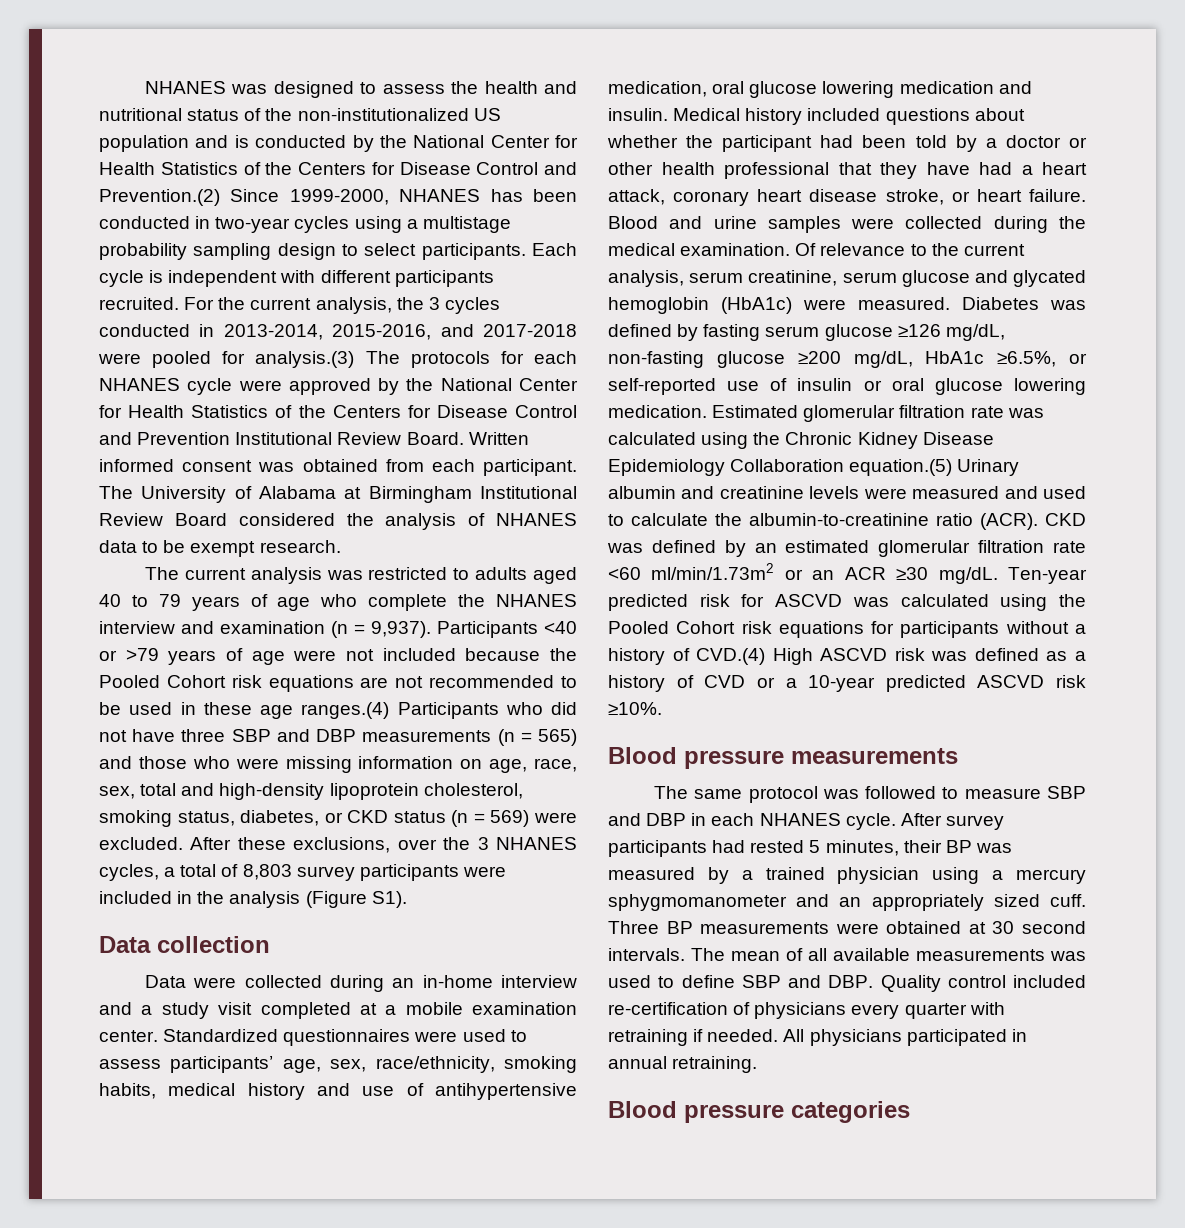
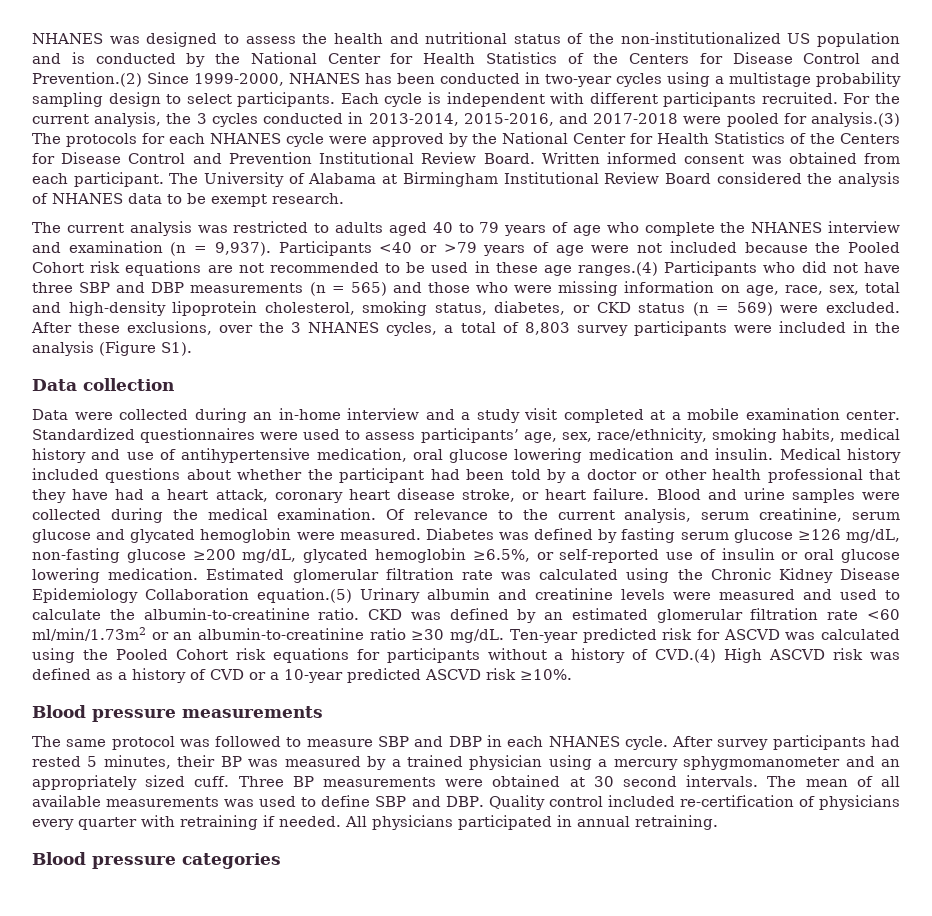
[721,297,792,314] (HbA1c) -> (292, 535) none
[925,351,985,364] HbA1c -> [303,548,466,563] glycated hemoglobin
[936,513,1038,530] ratio (ACR). -> [318,608,360,620] ratio.
[844,567,886,580] ACR -> [198,628,406,640] albumin-to-creatinine ratio

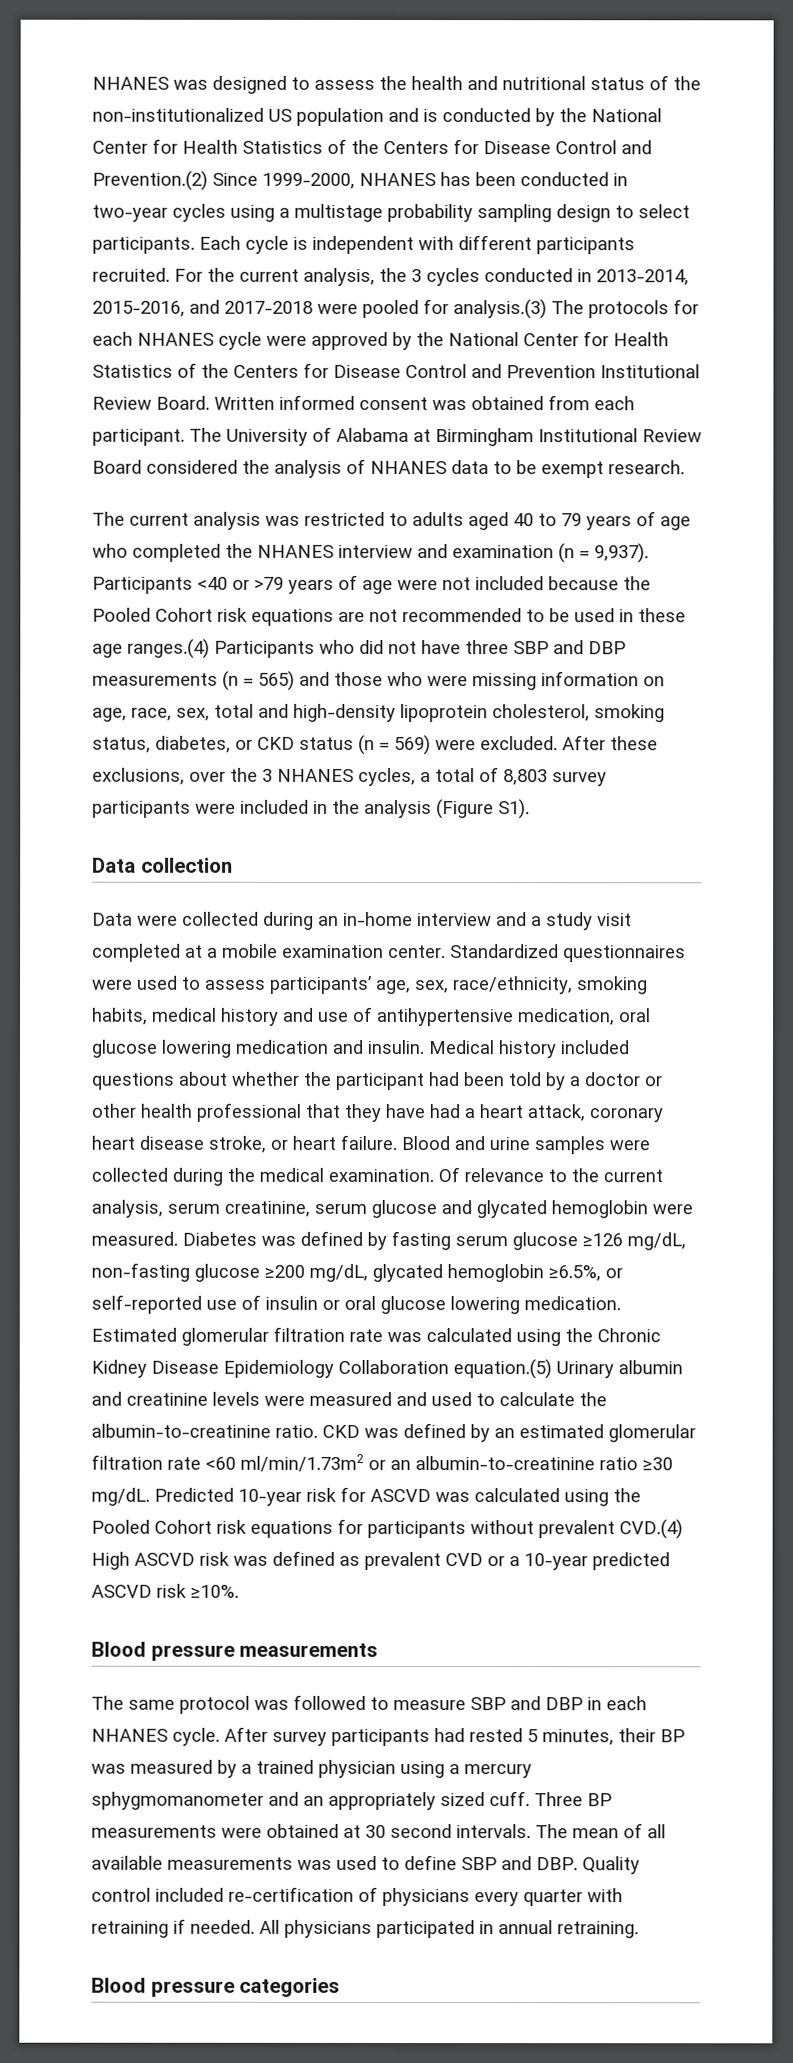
[644,222,715,236] complete -> [132,543,221,562] completed
[509,628,657,643] Ten-year predicted -> [154,1487,302,1506] Predicted 10-year
[554,648,649,663] a history of -> [538,1520,615,1539] prevalent
[118,668,206,683] a history of -> [364,1551,441,1571] prevalent

